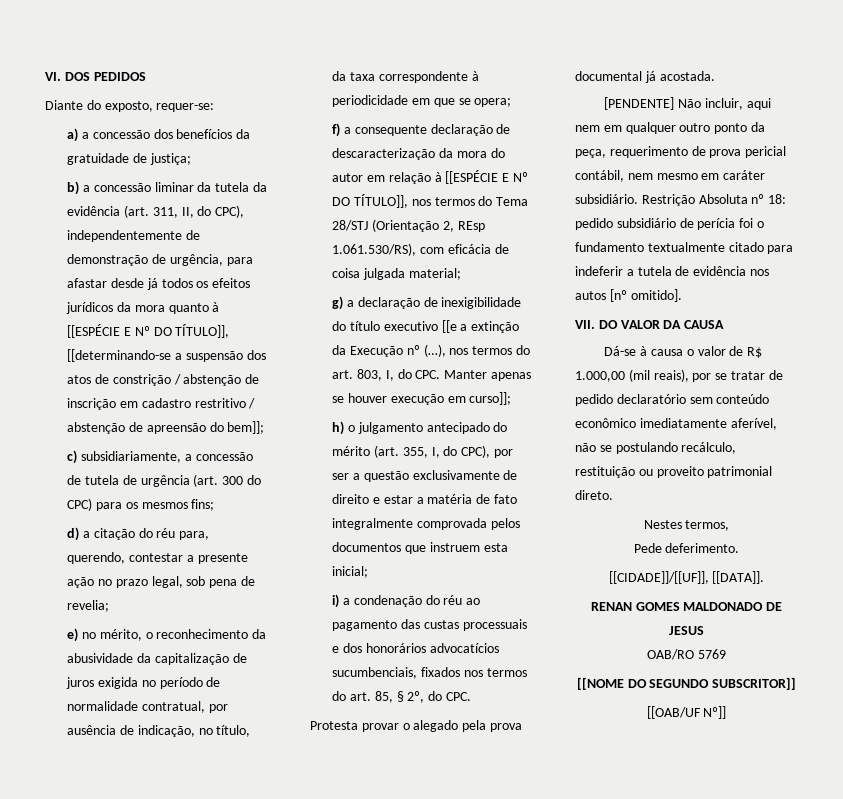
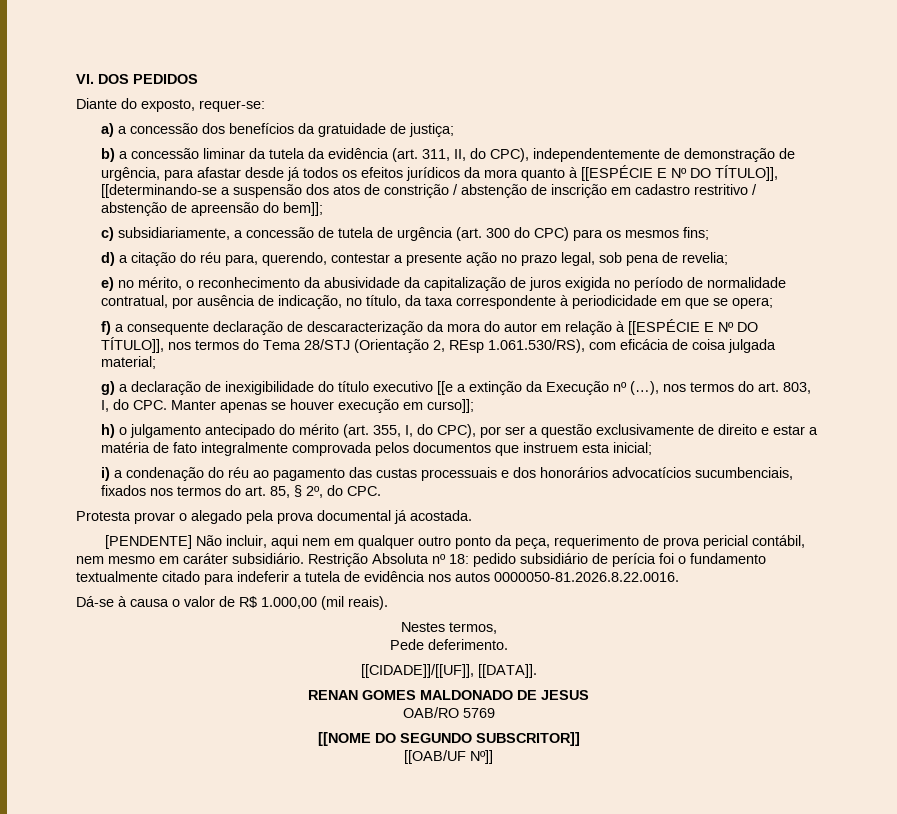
[609,289,682,302] [575,320,725,329] [nº omitido]. // VII. DO VALOR DA CAUSA -> [494,572,679,582] 0000050-81.2026.8.22.0016.
[653,369,783,382] [575,394,770,406] [575,418,777,430] [575,442,737,454] [575,466,773,478] [575,490,613,500] reais), por se tratar de pedido declaratório sem conteúdo econômico imediatamente aferível, não se postulando recálculo, restituição ou proveito patrimonial direto. -> [348,596,388,610] reais).

